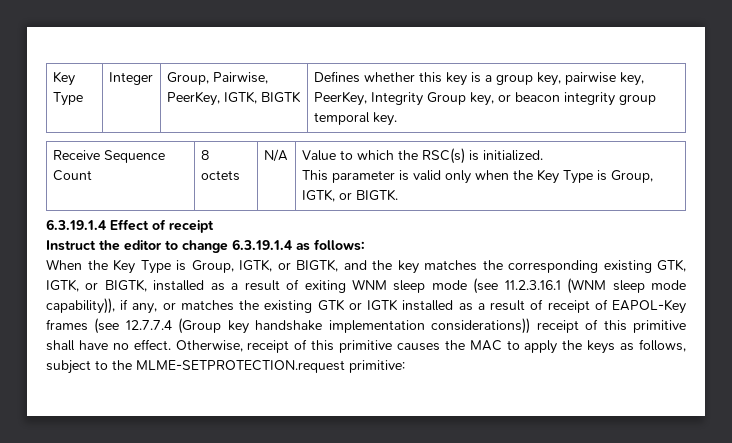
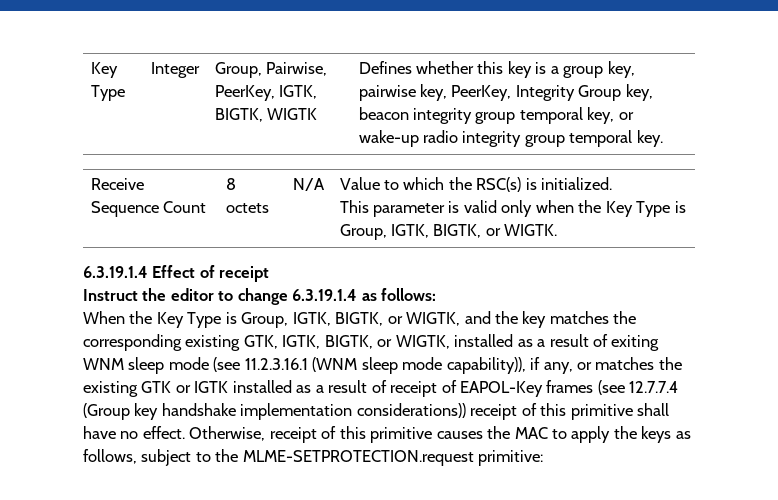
[260,91,301,103] BIGTK -> [214,108,318,122] BIGTK, WIGTK
[497,92,560,102] or beacon -> [358,107,634,124] [358,130,459,147] beacon integrity group temporal key, or wake-up radio
[338,189,398,201] or BIGTK. -> [433,224,558,238] BIGTK, or WIGTK.
[277,259,338,272] or BIGTK, -> [335,312,461,326] BIGTK, or WIGTK,
[85,279,147,292] or BIGTK, -> [324,335,450,349] BIGTK, or WIGTK,

